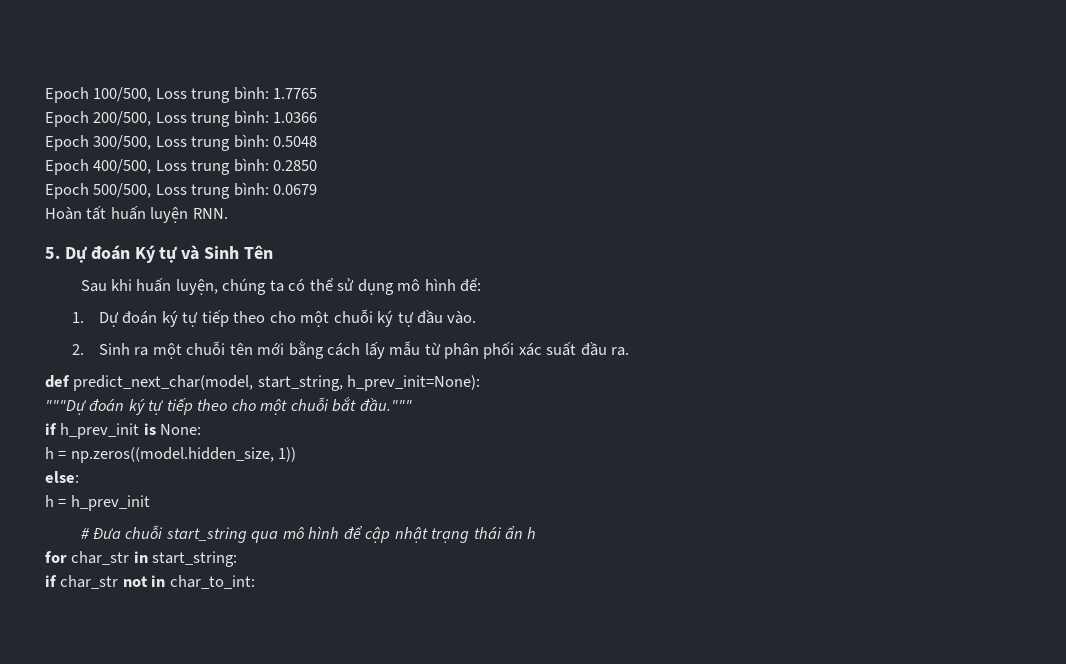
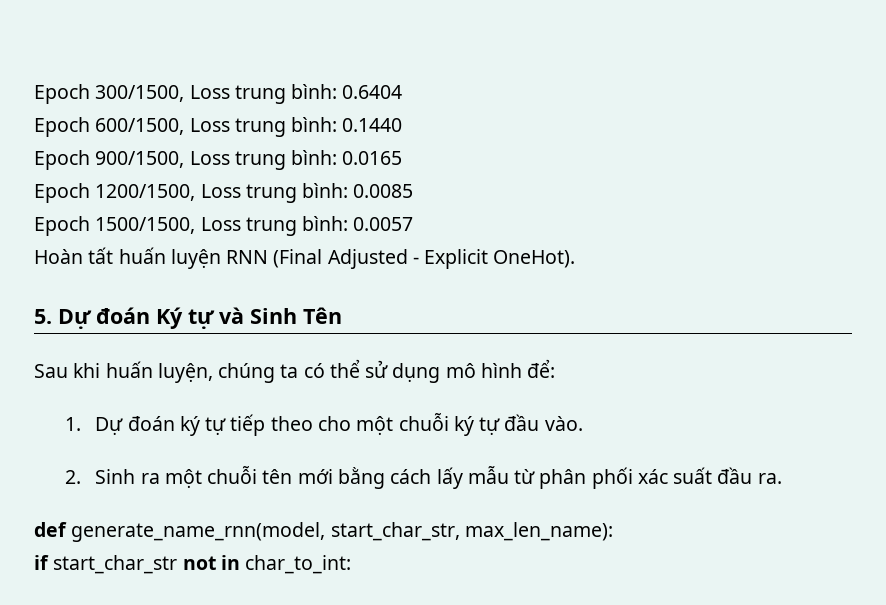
[45,86,318,103] [45,110,318,127] [45,134,318,151] [45,158,318,175] [45,182,318,199] Epoch 100/500, Loss trung bình: 1.7765 // Epoch 200/500, Loss trung bình: 1.0366 // Epoch 300/500, Loss trung bình: 0.5048 // Epoch 400/500, Loss trung bình: 0.2850 // Epoch 500/500, Loss trung bình: 0.0679 -> [34,84,403,104] [34,117,403,137] [34,150,403,170] [34,183,414,203] [34,216,414,236] Epoch 300/1500, Loss trung bình: 0.6404 // Epoch 600/1500, Loss trung bình: 0.1440 // Epoch 900/1500, Loss trung bình: 0.0165 // Epoch 1200/1500, Loss trung bình: 0.0085 // Epoch 1500/1500, Loss trung bình: 0.0057
[192,208,228,219] RNN. -> [226,249,576,269] RNN (Final Adjusted - Explicit OneHot).
[73,375,481,391] [45,397,412,415] [45,423,202,439] [45,447,297,463] [45,471,79,483] [45,495,150,511] [80,525,537,543] [45,551,238,567] [45,575,119,589] predict_next_char(model, start_string, h_prev_init=None): // """Dự đoán ký tự tiếp theo cho một chuỗi bắt đầu.""" // if h_prev_init is None: // h = np.zeros((model.hidden_size, 1)) // else: // h = h_prev_init // # Đưa chuỗi start_string qua mô hình để cập nhật trạng thái ẩn h // for char_str in start_string: // if char_str -> [71,522,613,542] [34,555,178,574] generate_name_rnn(model, start_char_str, max_len_name): // if start_char_str

